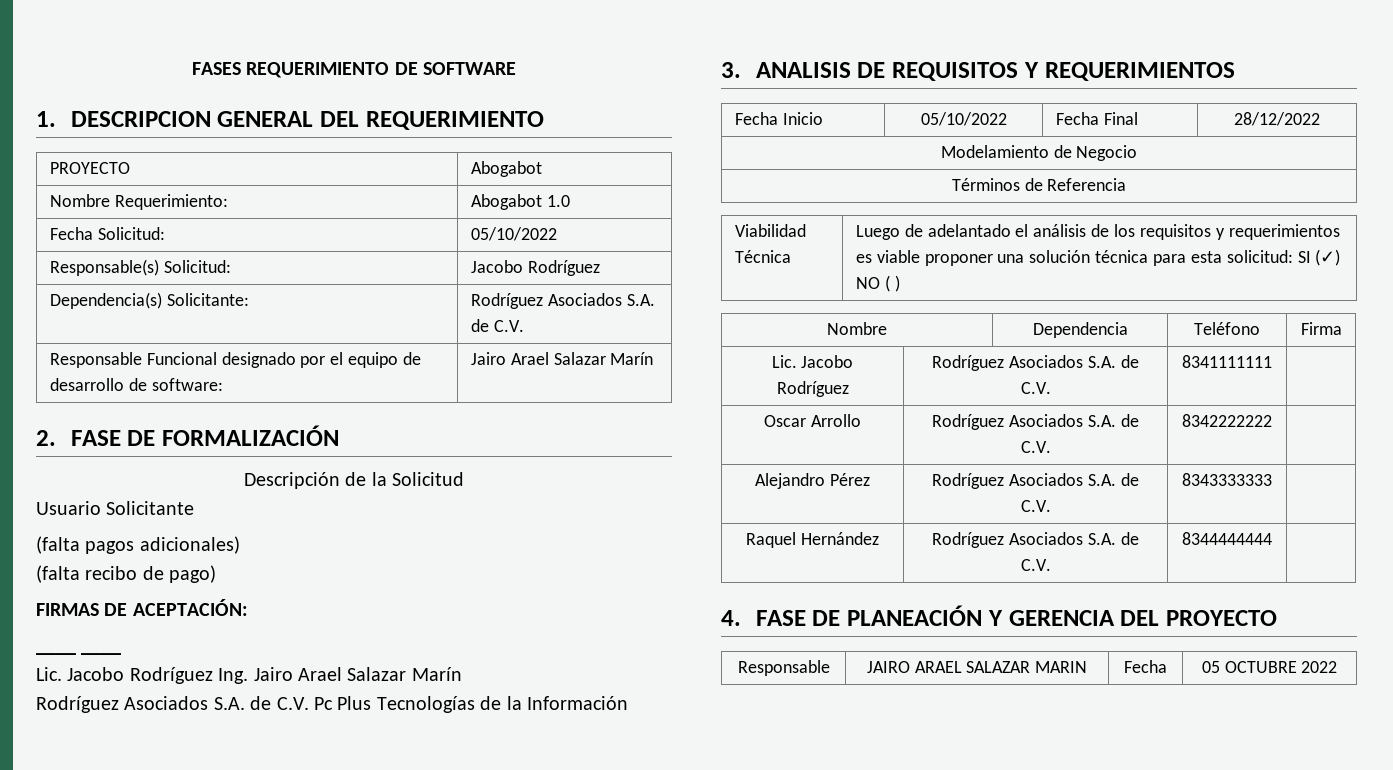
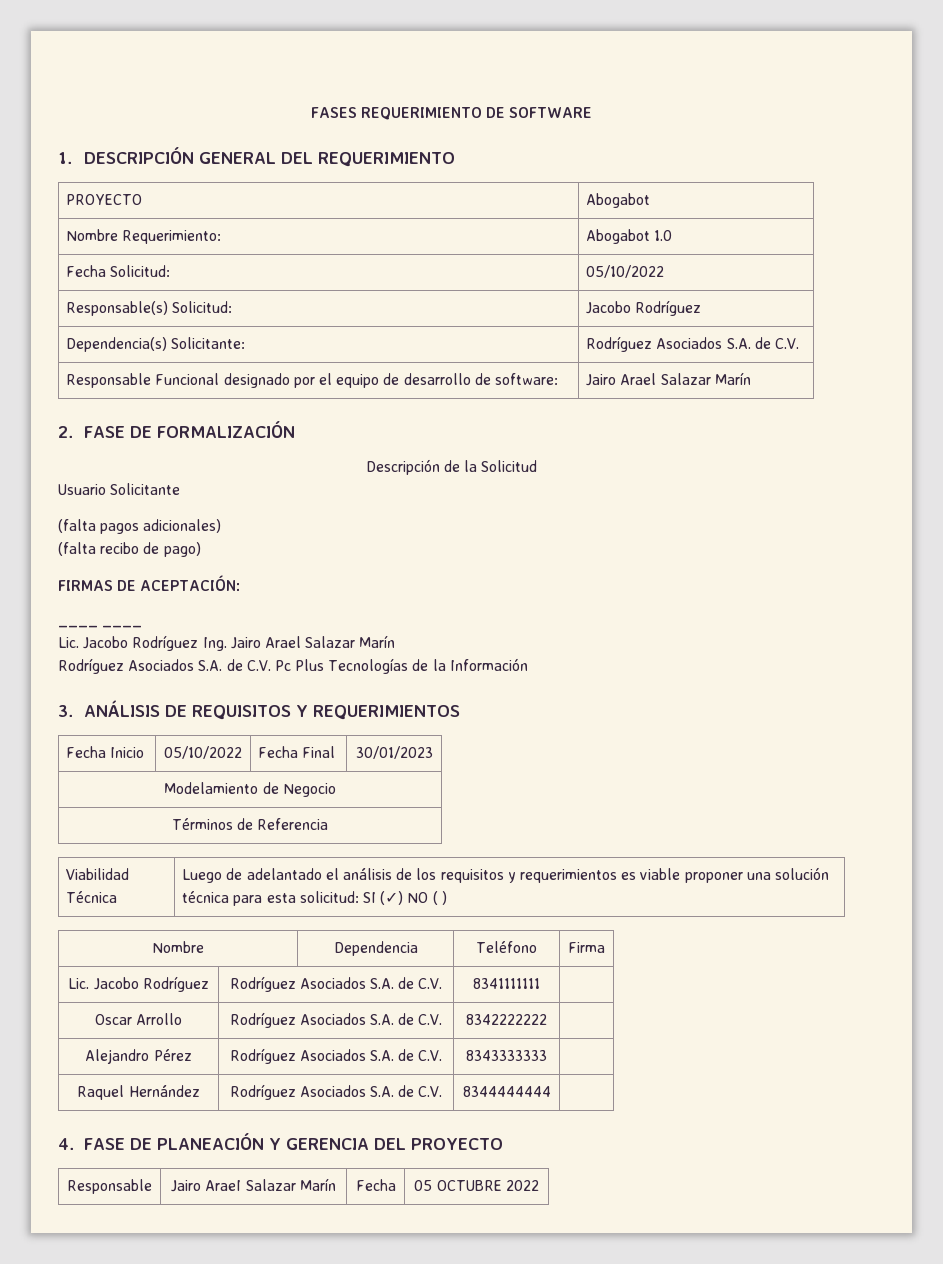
[70,111,211,127] DESCRIPCION -> [83,147,194,164] DESCRIPCIÓN
[755,62,851,78] ANALISIS -> [83,700,160,717] ANÁLISIS
[1234,112,1320,126] 28/12/2022 -> [355,746,433,759] 30/01/2023
[866,661,1088,673] JAIRO ARAEL SALAZAR MARIN -> [171,1178,336,1192] Jairo AraeI Salazar Marín

